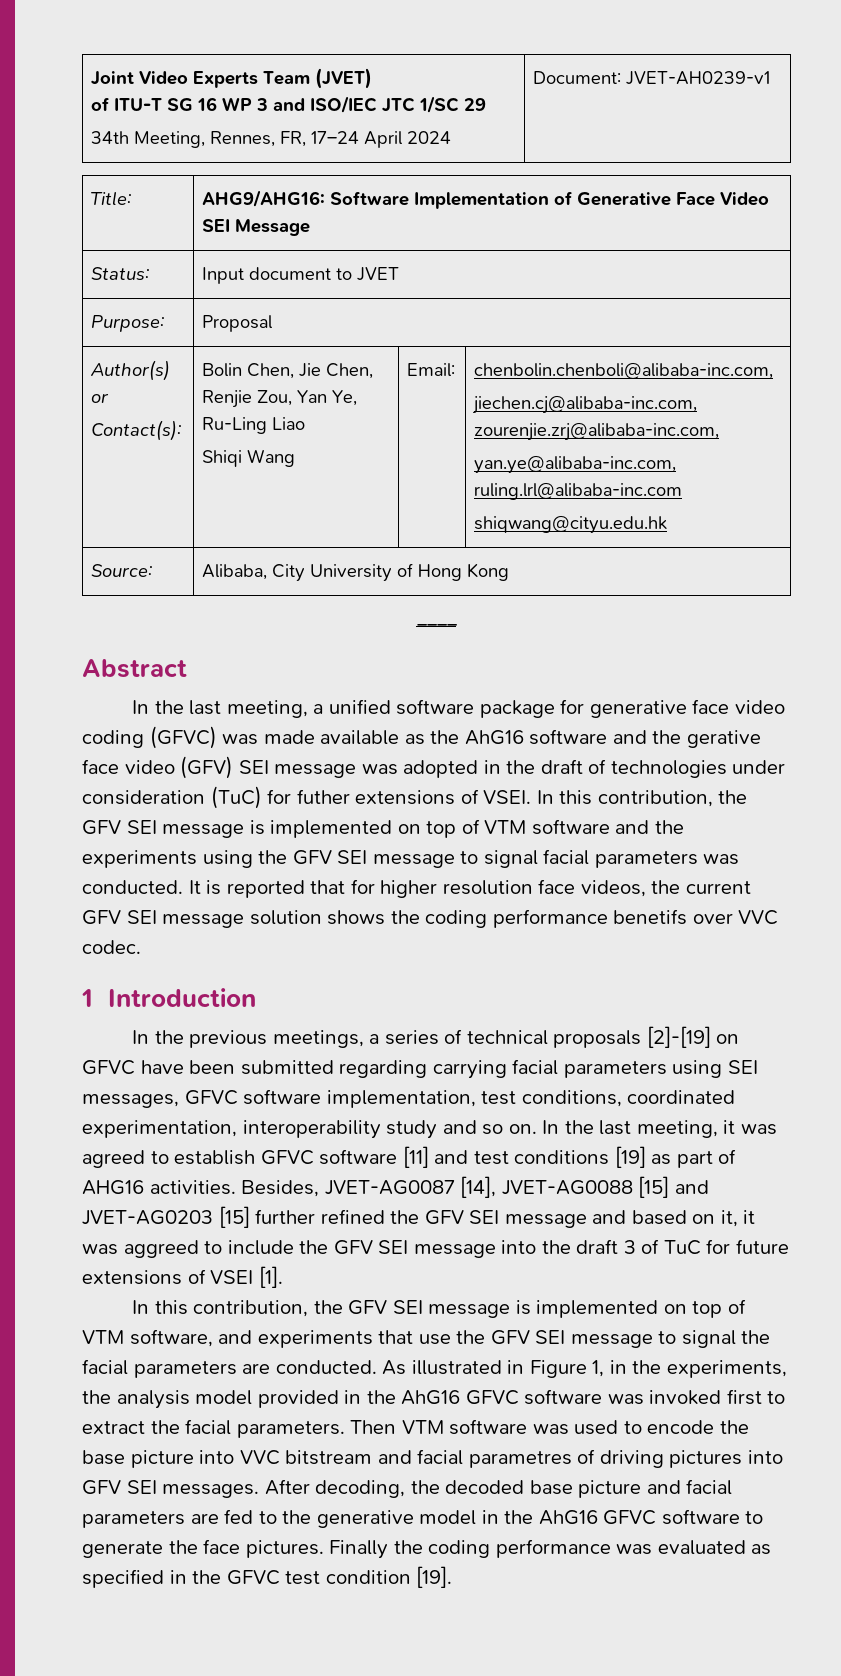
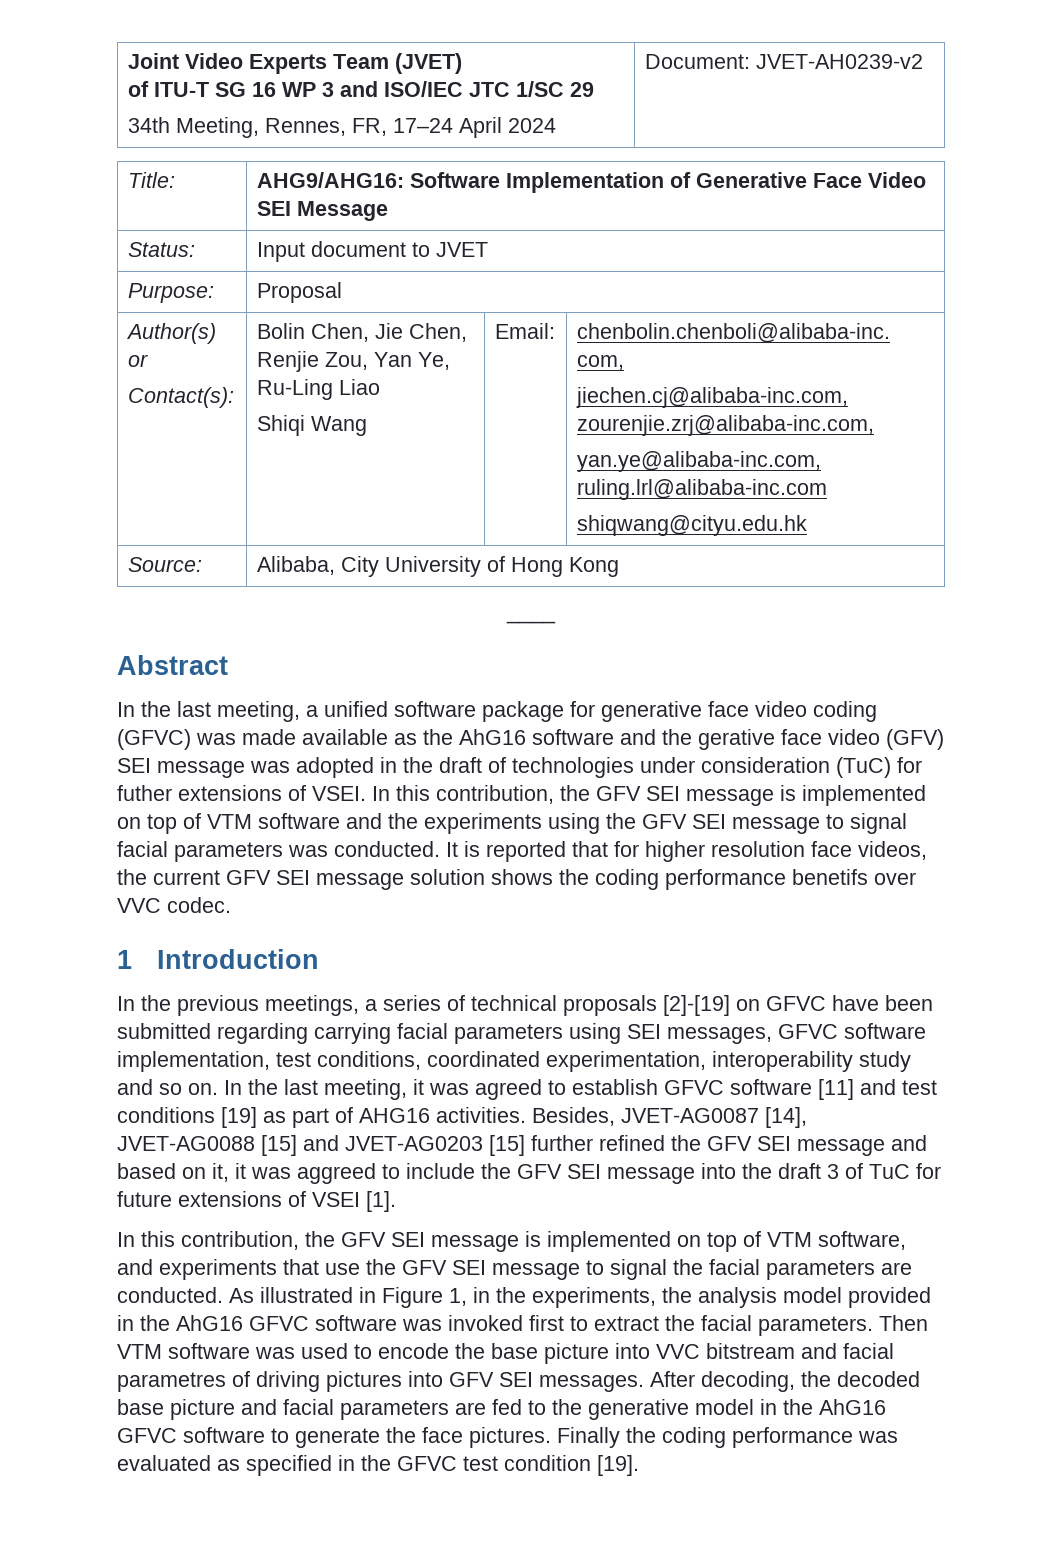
[626,71,771,85] JVET-AH0239-v1 -> [755,54,923,69] JVET-AH0239-v2

